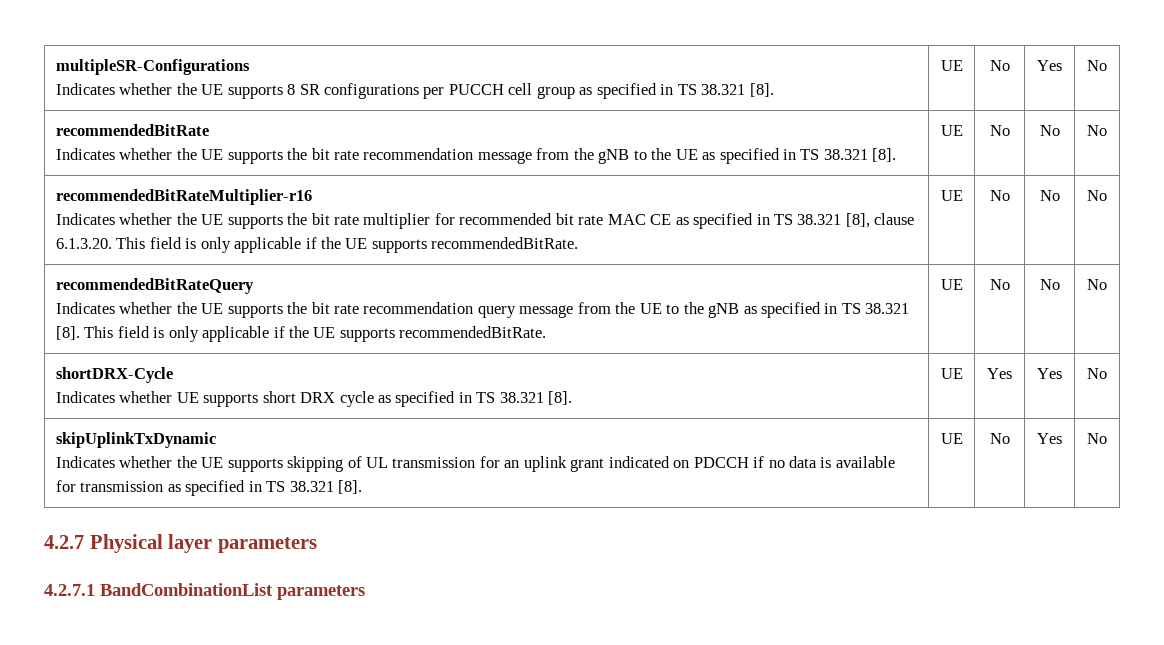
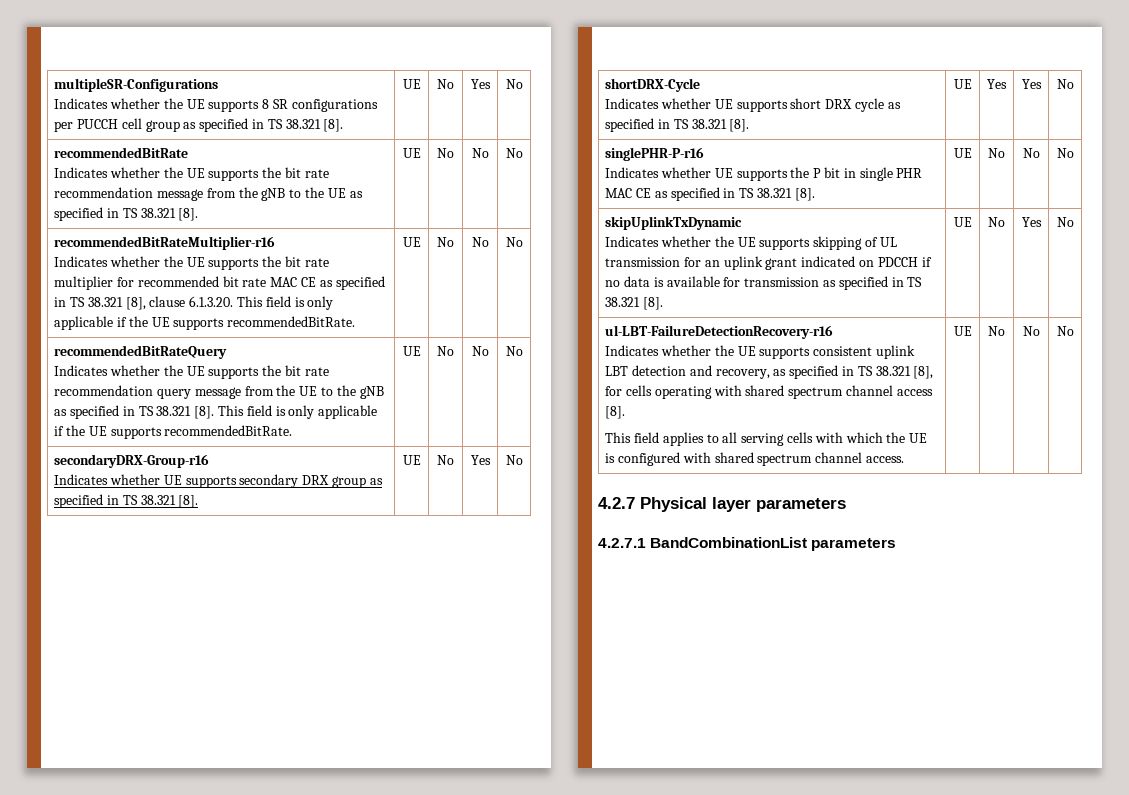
(1107, 284) none -> [54,454,210,468] [54,474,383,488] [54,494,199,508] [402,455,421,465] [437,455,454,465] [470,455,491,465] [505,455,523,465] // secondaryDRX-Group-r16 // Indicates whether UE supports secondary DRX group as specified in TS 38.321 [8]. | UE | No | Yes | No
(1107, 373) none -> [605,147,705,161] [605,167,923,181] [605,187,815,201] [953,148,972,158] [988,148,1005,158] [1022,148,1040,158] [1056,148,1074,158] // singlePHR-P-r16 // Indicates whether UE supports the P bit in single PHR MAC CE as specified in TS 38.321 [8]. | UE | No | No | No
(1107, 438) none -> [605,325,834,339] [605,345,915,359] [605,365,934,379] [605,385,933,399] [605,406,626,419] [605,432,928,446] [605,452,904,466] [953,326,972,336] [988,326,1005,336] [1022,326,1040,336] [1056,326,1074,336] // ul-LBT-FailureDetectionRecovery-r16 // Indicates whether the UE supports consistent uplink LBT detection and recovery, as specified in TS 38.321 [8], for cells operating with shared spectrum channel access [8]. // This field applies to all serving cells with which the UE is configured with shared spectrum channel access. | UE | No | No | No

